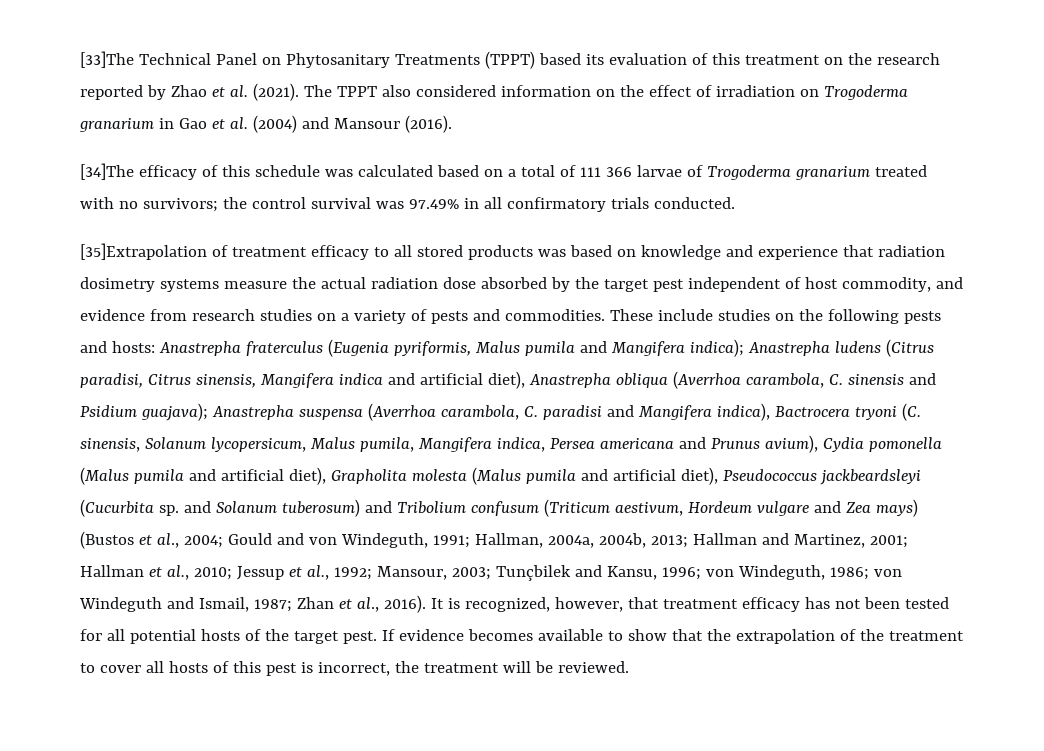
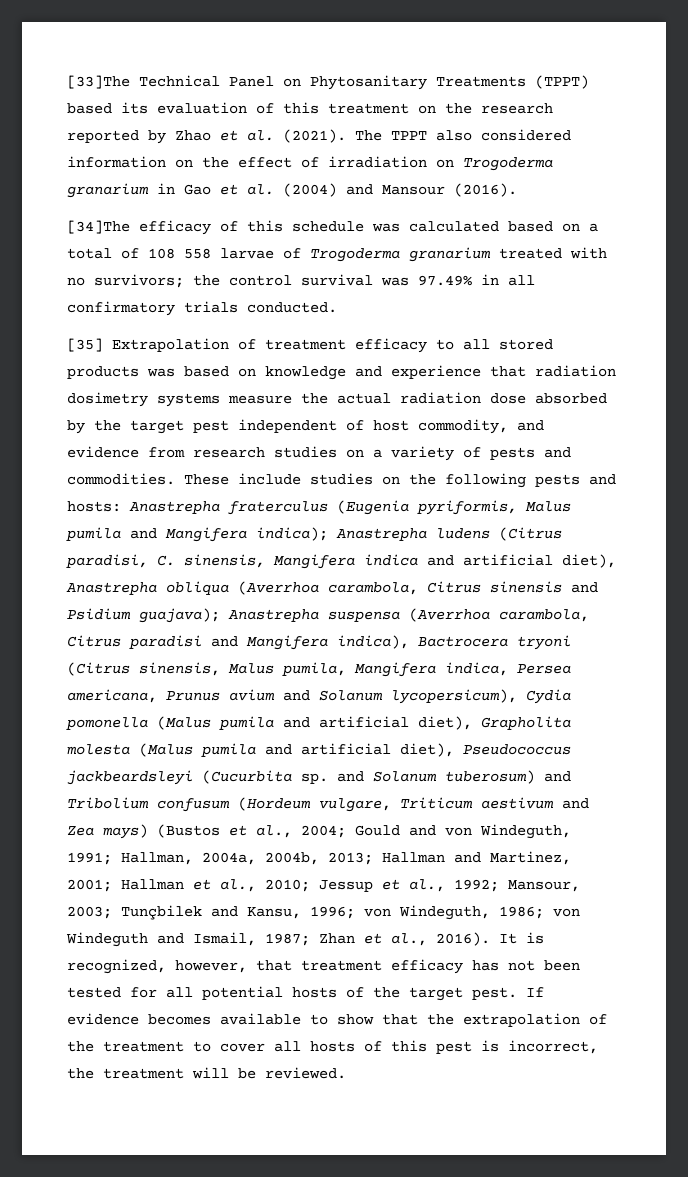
[579,167,632,177] 111 366 -> [148,248,211,259] 108 558
[80,243,207,260] [35]Extrapolation -> [67,338,229,352] [35] Extrapolation
[147,374,191,385] Citrus -> [157,555,175,566] C.
[828,374,843,385] C. -> [427,581,481,593] Citrus
[523,406,538,417] C. -> [67,635,121,647] Citrus
[901,403,921,421] [80,437,306,452] (C. sinensis, Solanum lycopersicum, -> [67,662,220,676] (Citrus sinensis,
[599,435,818,453] americana and Prunus avium), -> [67,689,517,704] americana, Prunus avium and Solanum lycopersicum),
[543,499,809,517] (Triticum aestivum, Hordeum vulgare -> [238,797,554,812] (Hordeum vulgare, Triticum aestivum

